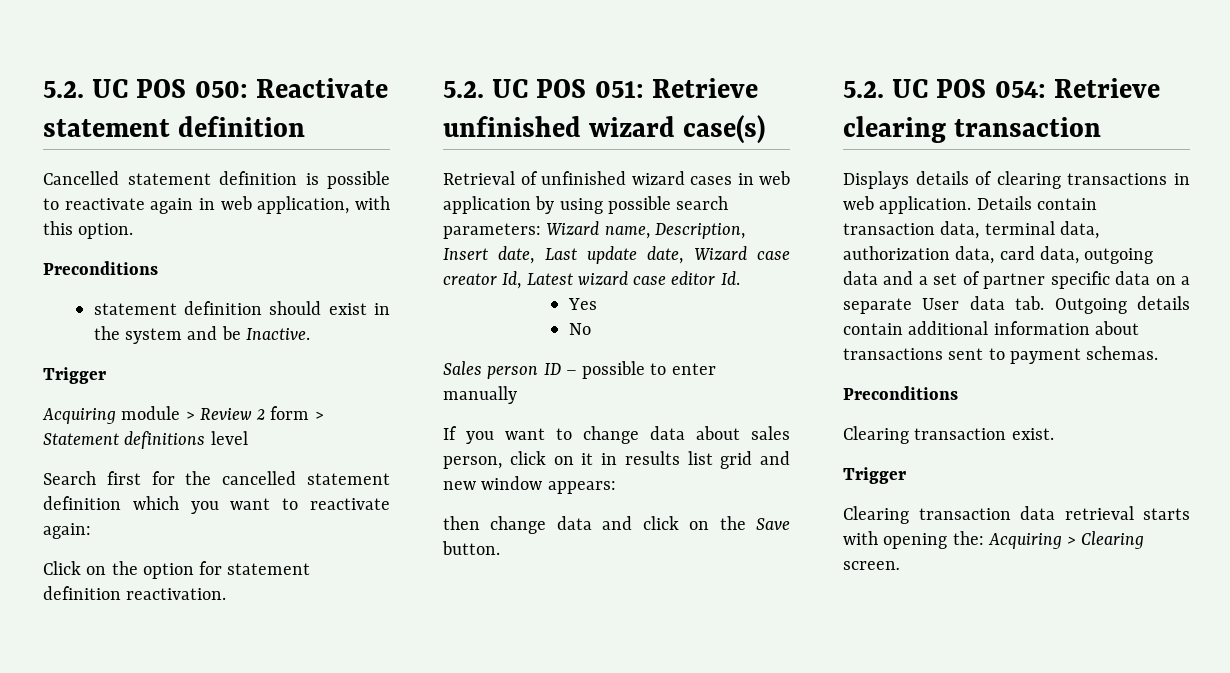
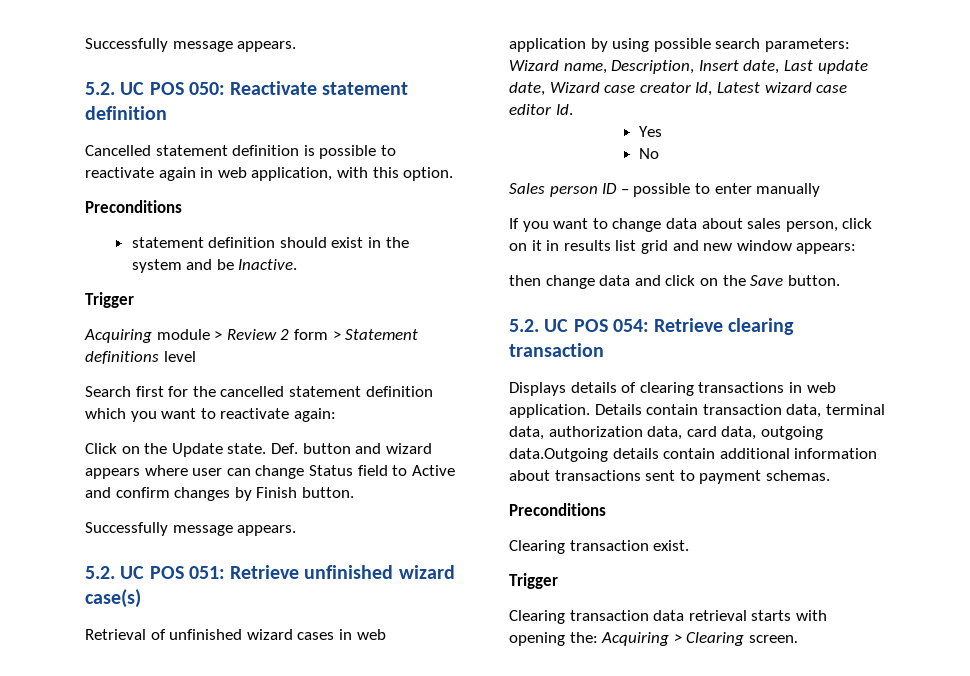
(43, 89) none -> [85,38,297,52] Successfully message appears. //
[142,561,311,579] [43,586,227,600] option for statement definition reactivation. -> [171,443,432,457] [85,465,455,479] [85,487,354,501] [85,522,297,536] Update state. Def. button and wizard appears where user can change Status field to Active and confirm changes by Finish button. // Successfully message appears.
[843,271,1190,289] [843,296,1127,314] data and a set of partner specific data on a separate User data tab. Outgoing -> [509,448,608,462] data.Outgoing

